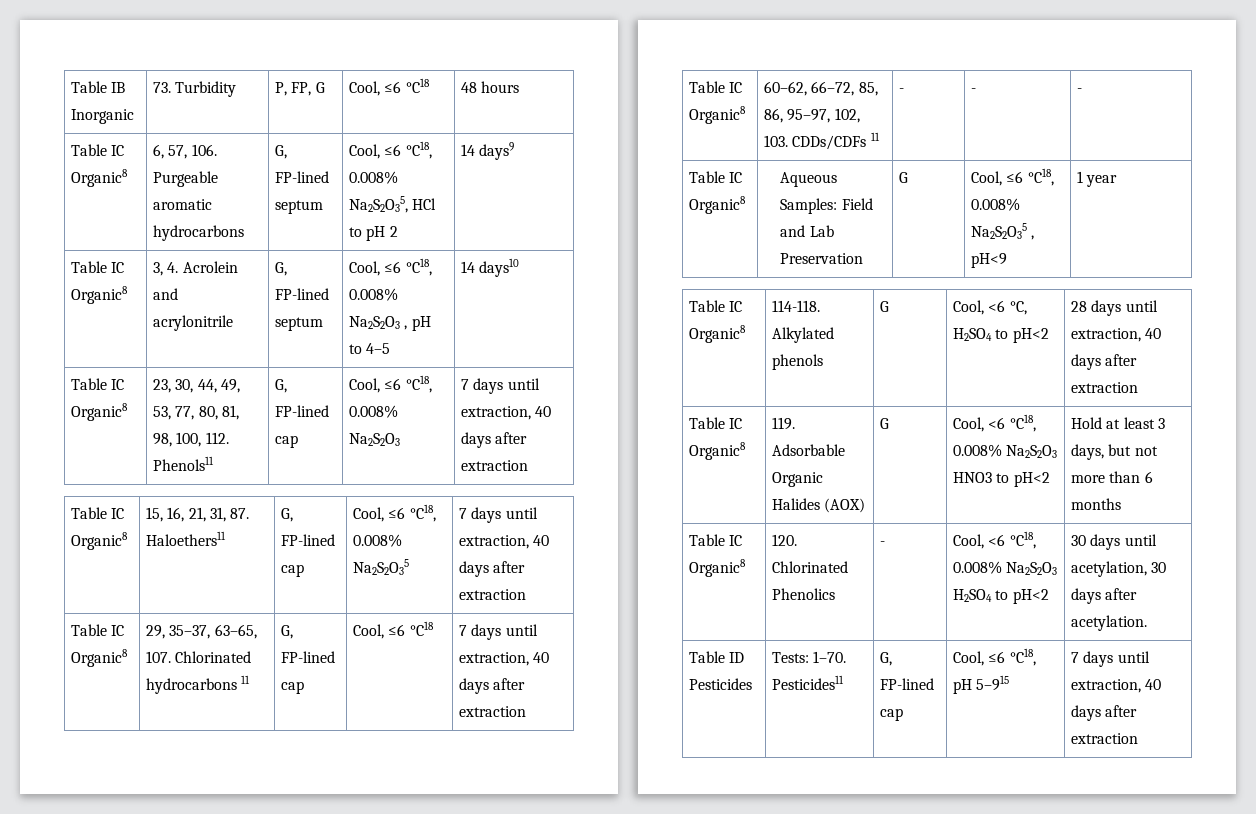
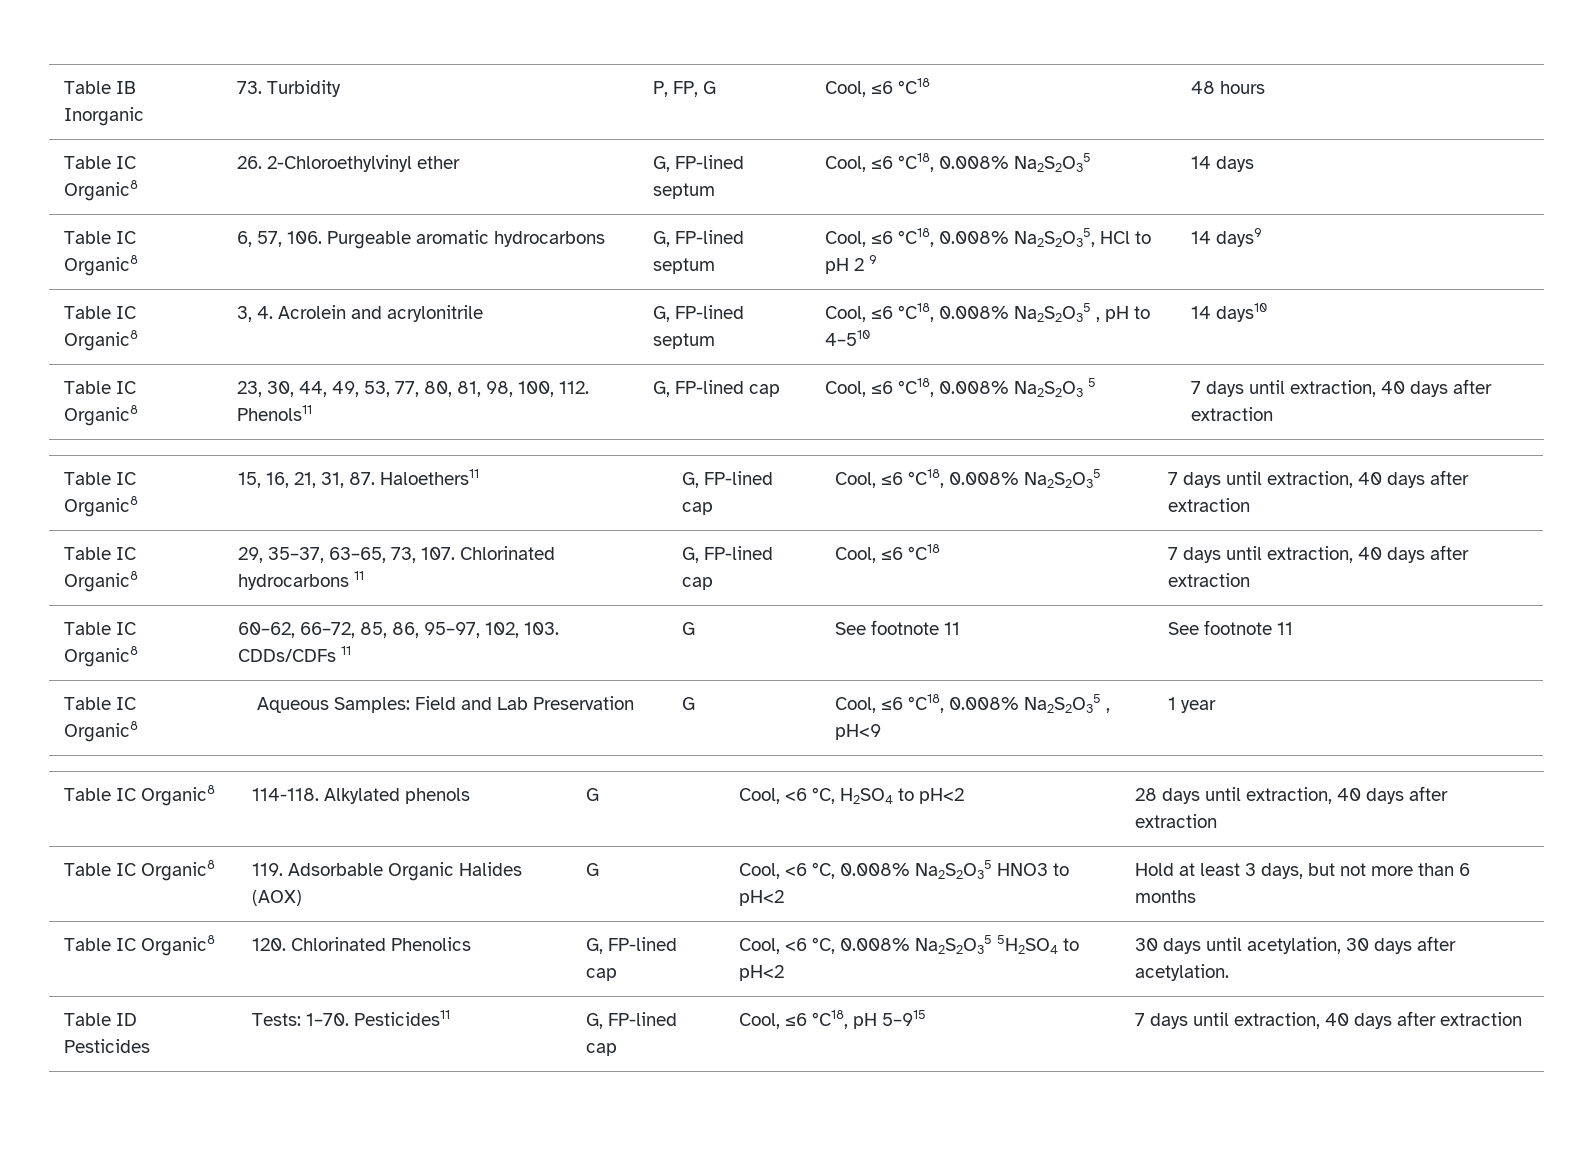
(520, 87) none -> [63,156,136,169] [63,180,138,201] [236,155,460,172] [652,155,744,172] [652,183,715,199] [824,153,1091,172] [1190,156,1254,172] // Table IC Organic8 | 26. 2-Chloroethylvinyl ether | G, FP-lined septum | Cool, ≤6 °C18, 0.008% Na2S2O35 | 14 days
(398, 231) none -> [868,255,877,264] 9
[349,316,401,329] Na2S2O3 -> [1013,303,1091,322] Na2S2O35
[366,343,391,354] 4–5 -> [824,330,870,346] 4–510
(401, 439) none -> [1087,378,1096,387] 5
(257, 631) none -> [390,547,416,563] 73,
[899,88,905,93] [971,88,977,93] [1077,88,1083,93] - | - | - -> [681,622,695,635] [834,620,960,635] [1167,620,1293,635] G | See footnote 11 | See footnote 11
[1009,414,1036,432] [953,444,1058,458] °C18, 0.008% Na2S2O3 -> [811,860,992,879] °C, 0.008% Na2S2O35
[880,541,886,546] [953,531,1036,549] [953,561,1058,575] [953,589,993,602] - | Cool, <6 °C18, 0.008% Na2S2O3 H2SO4 -> [585,937,677,954] [585,968,617,981] [738,935,1058,954] G, FP-lined cap | Cool, <6 °C, 0.008% Na2S2O35 5H2SO4

